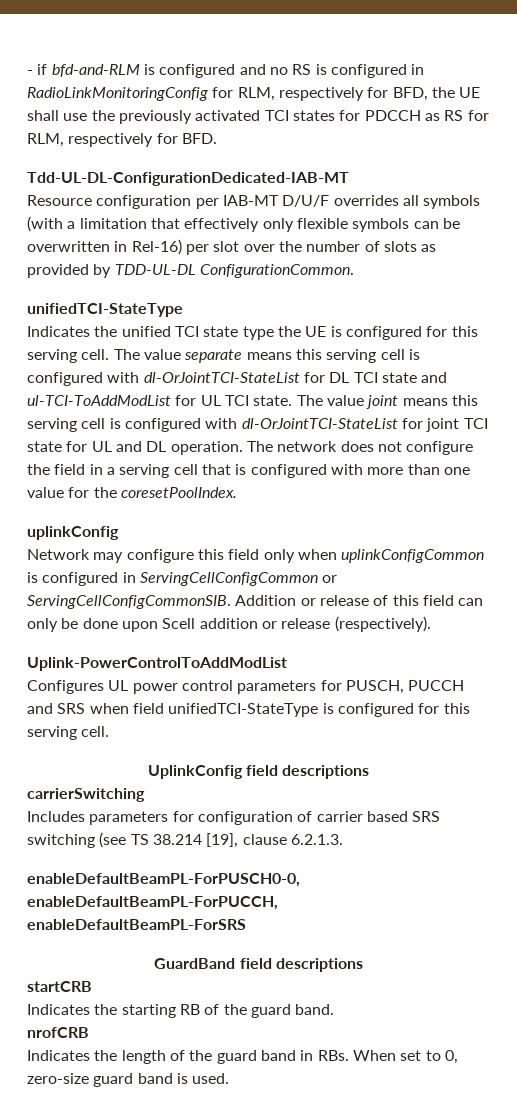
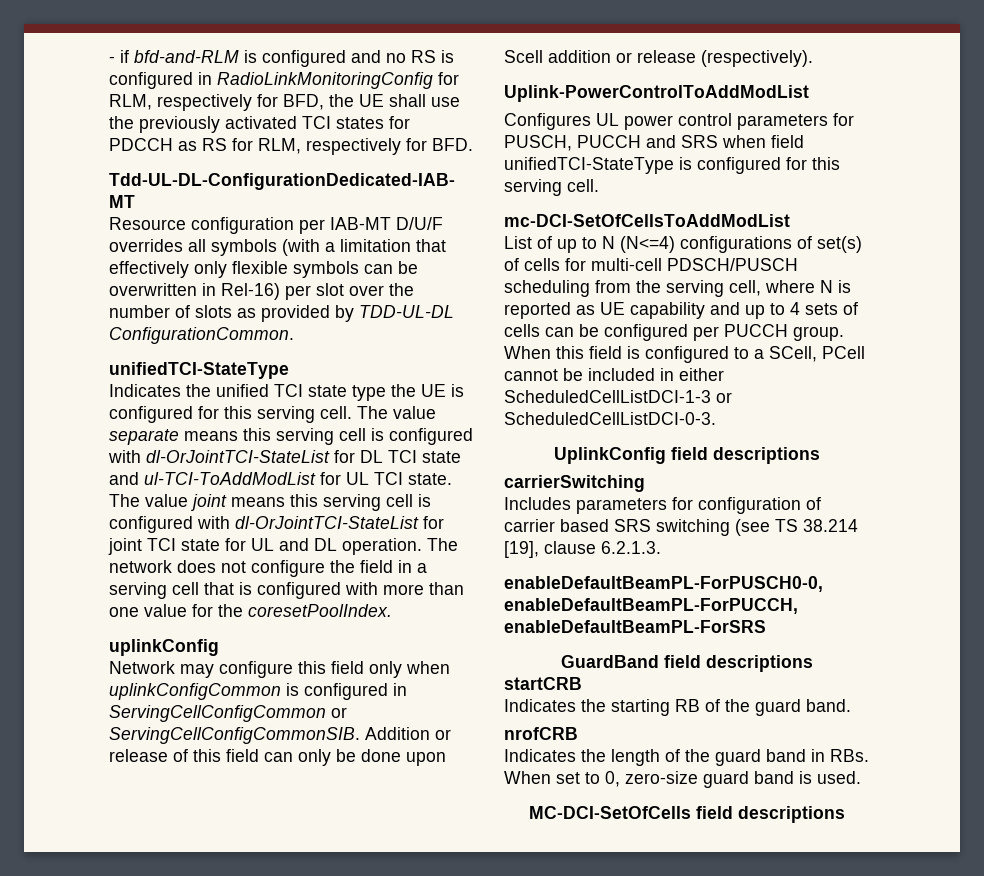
(110, 731) none -> [504,214,790,227] [504,236,862,253] [504,258,798,271] [504,280,851,297] [504,302,858,319] [504,324,844,341] [504,346,865,363] [504,368,724,381] [504,390,732,403] [504,412,716,425] // mc-DCI-SetOfCellsToAddModList // List of up to N (N<=4) configurations of set(s) of cells for multi-cell PDSCH/PUSCH scheduling from the serving cell, where N is reported as UE capability and up to 4 sets of cells can be configured per PUCCH group. When this field is configured to a SCell, PCell cannot be included in either ScheduledCellListDCI-1-3 or ScheduledCellListDCI-0-3.
(230, 1078) none -> [529,806,845,823] // MC-DCI-SetOfCells field descriptions

